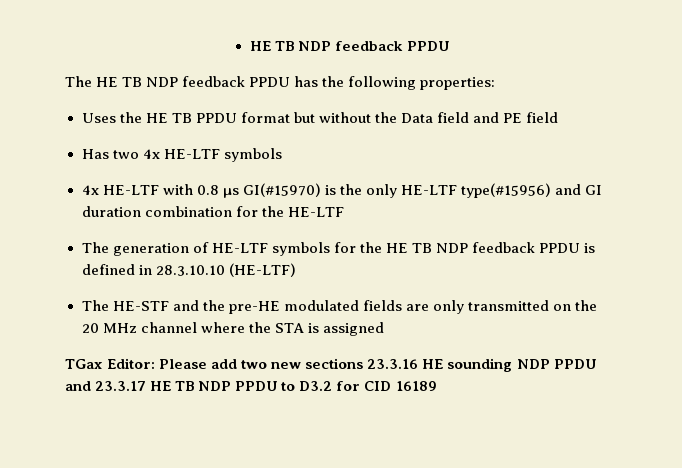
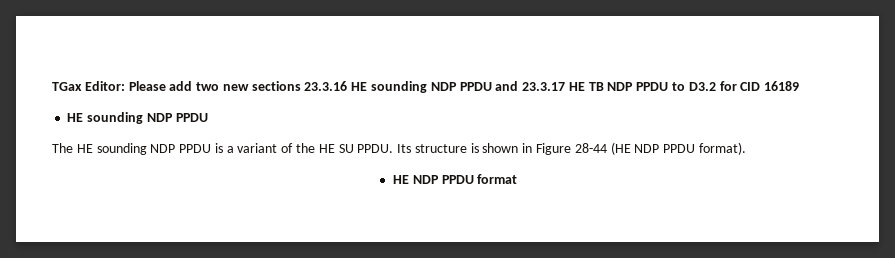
[249,41,449,51] [65,76,496,90] [81,112,559,123] [81,148,282,162] [81,183,603,198] [81,206,344,217] [81,242,596,256] [81,263,296,277] [81,300,598,314] [81,322,384,336] HE TB NDP feedback PPDU // The HE TB NDP feedback PPDU has the following properties: // Uses the HE TB PPDU format but without the Data field and PE field // Has two 4x HE-LTF symbols // 4x HE-LTF with 0.8 µs GI(#15970) is the only HE-LTF type(#15956) and GI duration combination for the HE-LTF // The generation of HE-LTF symbols for the HE TB NDP feedback PPDU is defined in 28.3.10.10 (HE-LTF) // The HE-STF and the pre-HE modulated fields are only transmitted on the 20 MHz channel where the STA is assigned // -> (52, 86) none
(437, 386) none -> [67,112,208,124] [52,142,746,155] [393,174,518,184] // HE sounding NDP PPDU // The HE sounding NDP PPDU is a variant of the HE SU PPDU. Its structure is shown in Figure 28-44 (HE NDP PPDU format). // HE NDP PPDU format

